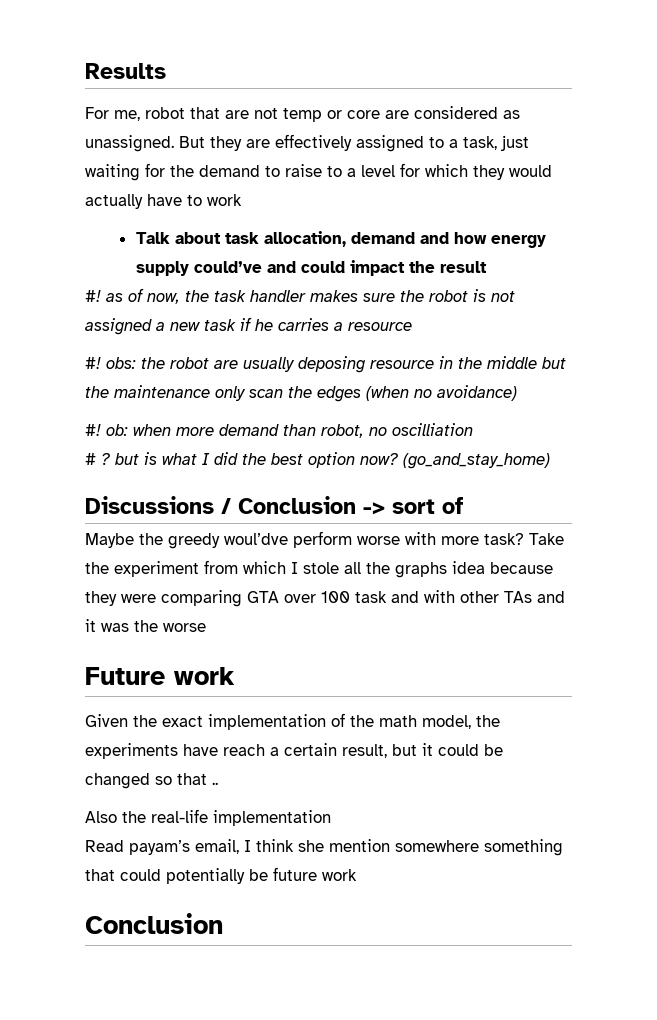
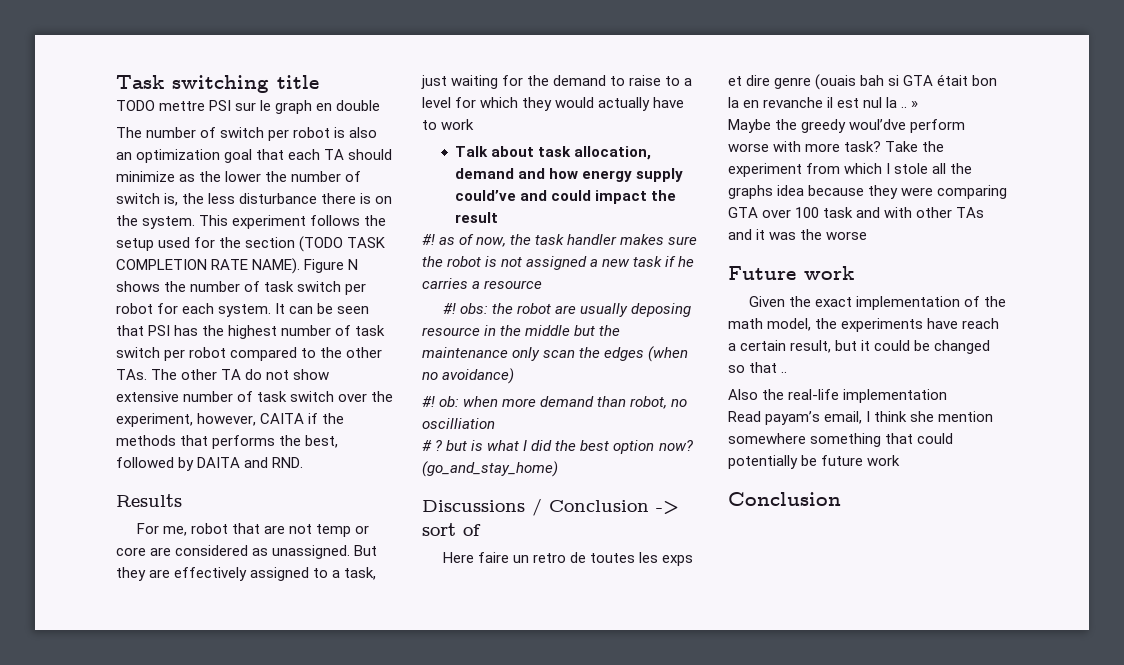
(85, 71) none -> [116,75,319,93] [116,100,381,114] [116,127,378,141] [116,149,393,163] [116,171,362,182] [116,193,393,206] [116,215,387,229] [116,236,386,252] [116,258,359,274] [116,281,367,295] [116,303,370,317] [116,325,386,339] [116,347,383,361] [116,369,330,380] [116,391,394,402] [116,413,345,427] [116,435,339,449] [116,457,304,471] Task switching title // TODO mettre PSI sur le graph en double // The number of switch per robot is also an optimization goal that each TA should minimize as the lower the number of switch is, the less disturbance there is on the system. This experiment follows the setup used for the section (TODO TASK COMPLETION RATE NAME). Figure N shows the number of task switch per robot for each system. It can be seen that PSI has the highest number of task switch per robot compared to the other TAs. The other TA do not show extensive number of task switch over the experiment, however, CAITA if the methods that performs the best, followed by DAITA and RND. //
(463, 505) none -> [442,552,694,566] [728,74,998,90] [728,97,919,108] // Here faire un retro de toutes les exps et dire genre (ouais bah si GTA était bon la en revanche il est nul la .. »

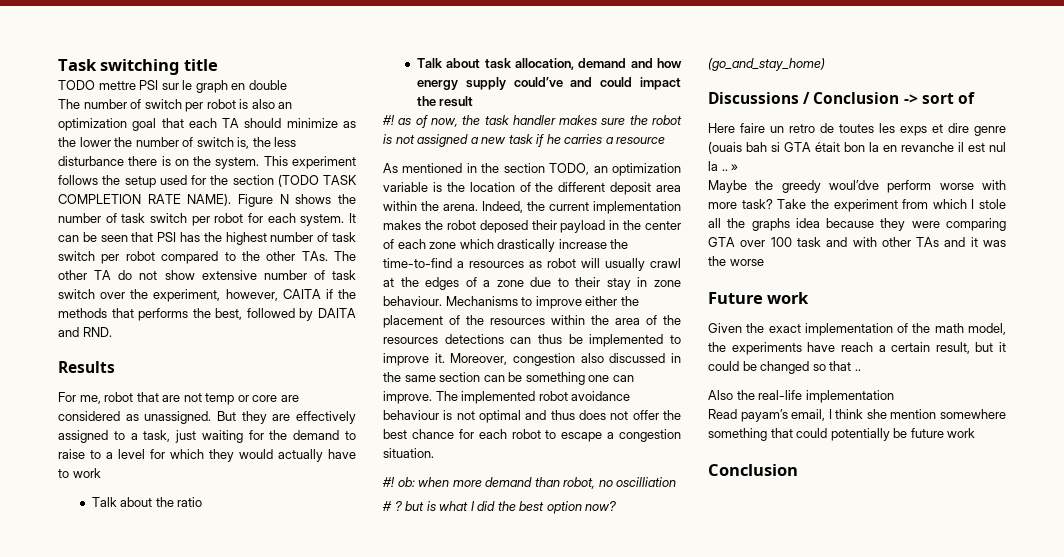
(475, 124) none -> [91,497,203,507] // Talk about the ratio
[442,303,692,317] [422,325,621,336] [422,346,689,362] [422,368,515,384] #! obs: the robot are usually deposing resource in the middle but the maintenance only scan the edges (when no avoidance) -> [383,163,681,176] [383,182,681,195] [383,201,681,214] [383,220,681,233] [383,239,629,252] [383,258,681,271] [383,277,681,290] [383,296,639,309] [383,315,681,328] [383,334,681,347] [383,353,681,366] [383,372,634,385] [383,391,631,404] [383,410,681,423] [383,429,681,442] [383,448,434,458] As mentioned in the section TODO, an optimization variable is the location of the different deposit area within the arena. Indeed, the current implementation makes the robot deposed their payload in the center of each zone which drastically increase the time-to-find a resources as robot will usually crawl at the edges of a zone due to their stay in zone behaviour. Mechanisms to improve either the placement of the resources within the area of the resources detections can thus be implemented to improve it. Moreover, congestion also discussed in the same section can be something one can improve. The implemented robot avoidance behaviour is not optimal and thus does not offer the best chance for each robot to escape a congestion situation.

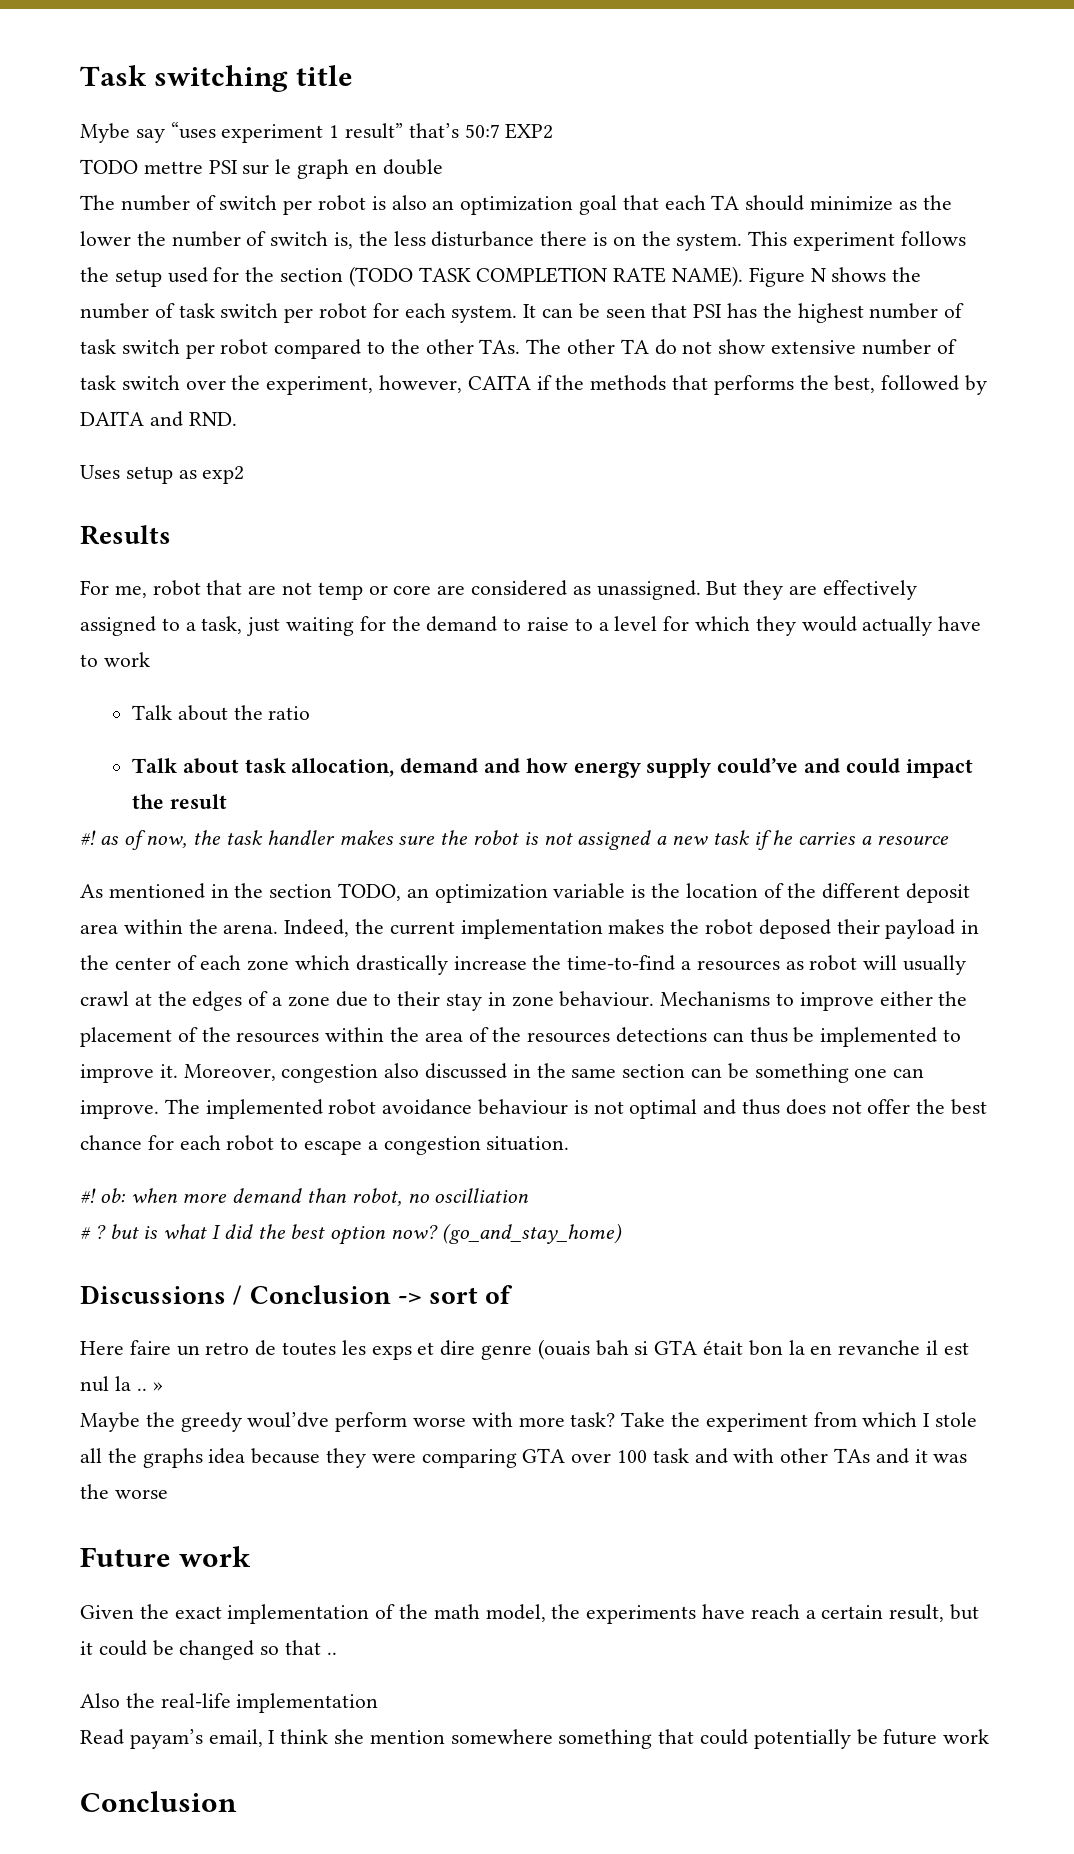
(218, 65) none -> [80,122,554,143] // Mybe say “uses experiment 1 result” that’s 50:7 EXP2
(112, 332) none -> [80,465,245,484] // Uses setup as exp2

